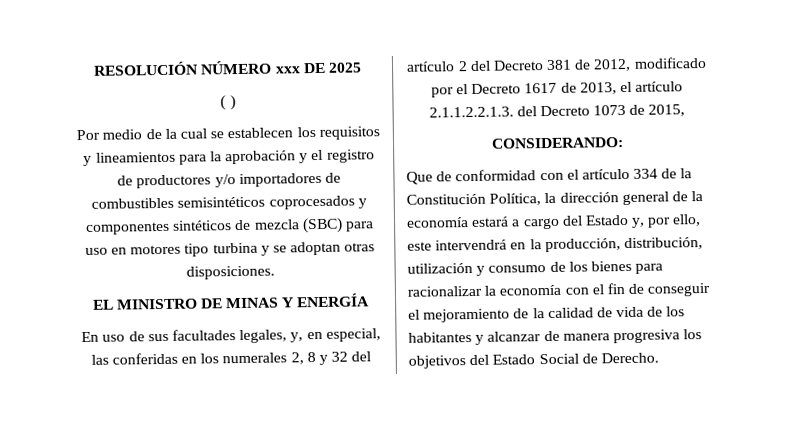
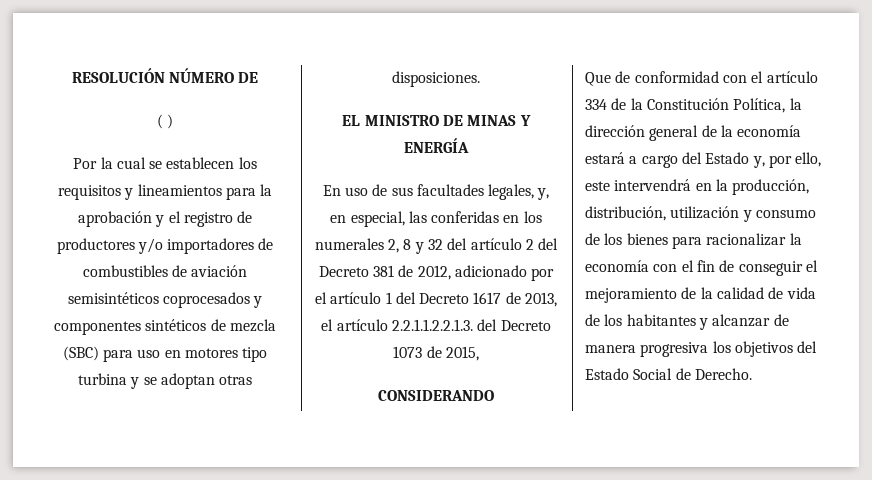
[275,62,362,74] xxx DE 2025 -> [238,72,259,83] DE
[102,128,162,140] medio de -> (98, 163) none
(175, 203) none -> [172,265,248,277] de aviación
[633,56,707,69] modificado -> [454,265,527,277] adicionado
(469, 89) none -> [330,292,416,304] artículo 1 del
[428,106,514,118] 2.1.1.2.2.1.3. -> [392,319,473,331] 2.2.1.1.2.2.1.3.
[491,137,624,149] CONSIDERANDO: -> [378,390,494,401] CONSIDERANDO

